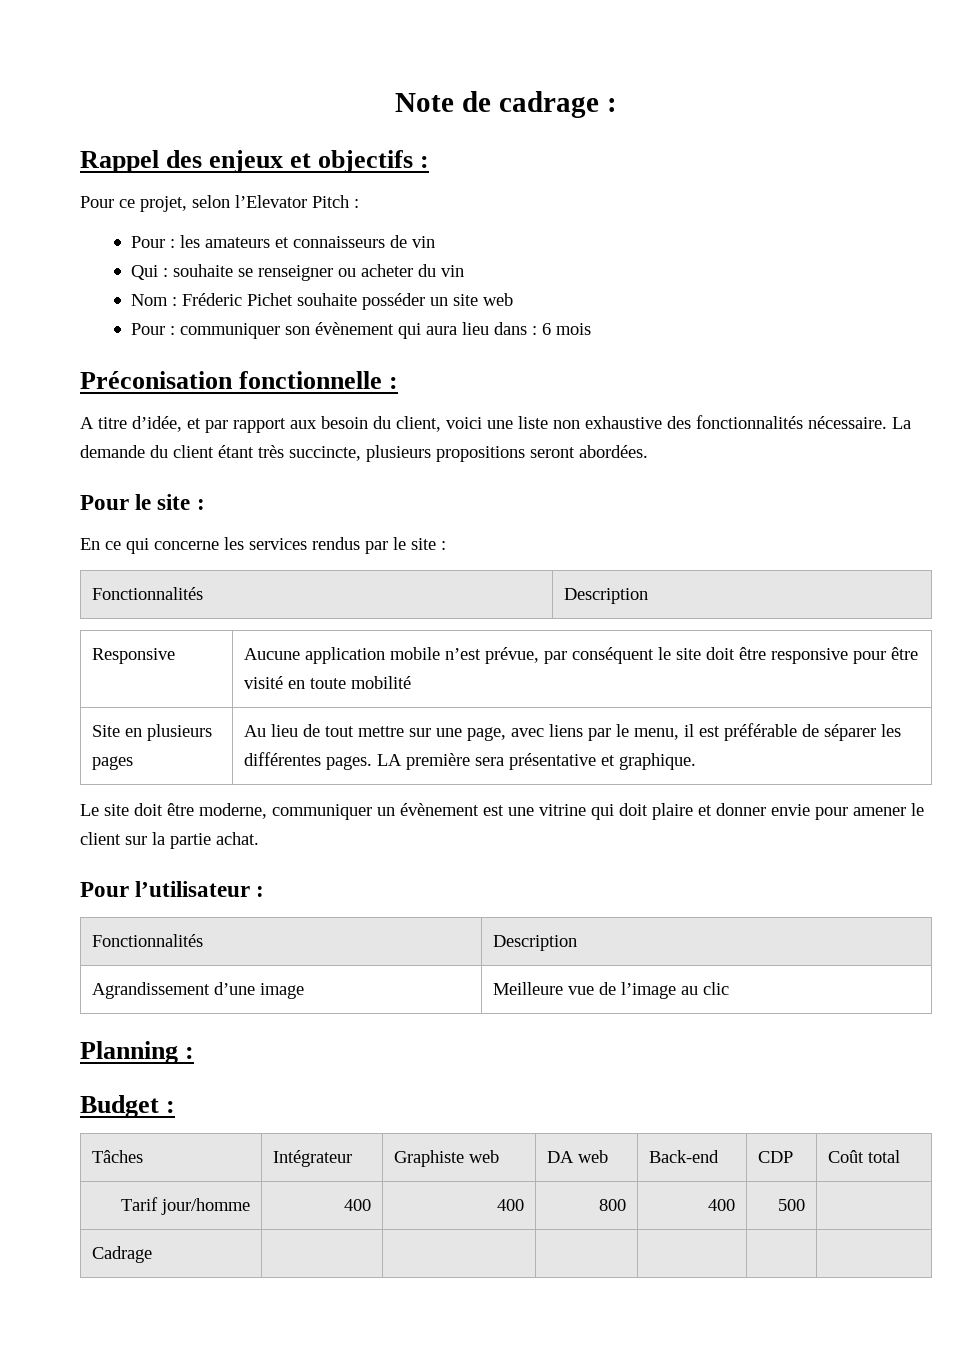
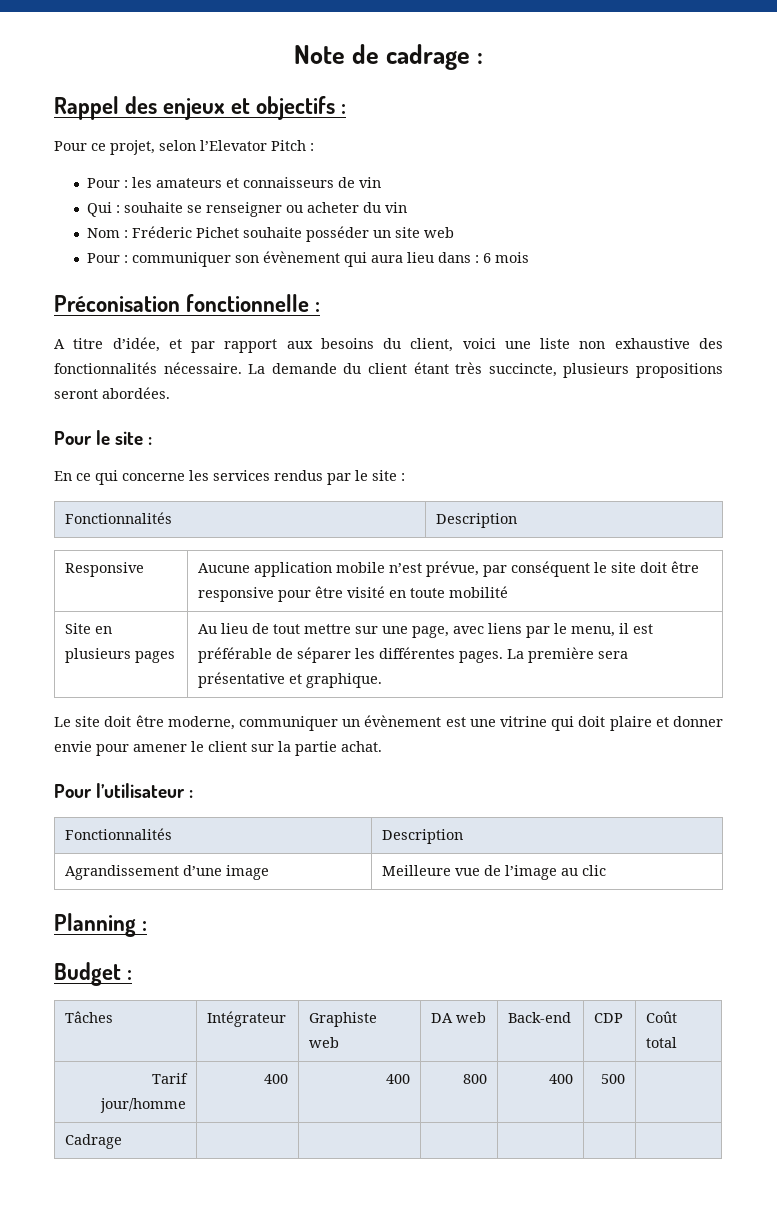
[321,416,368,429] besoin -> [320,338,374,349] besoins
[376,754,402,766] LA -> [507,649,525,659] La

